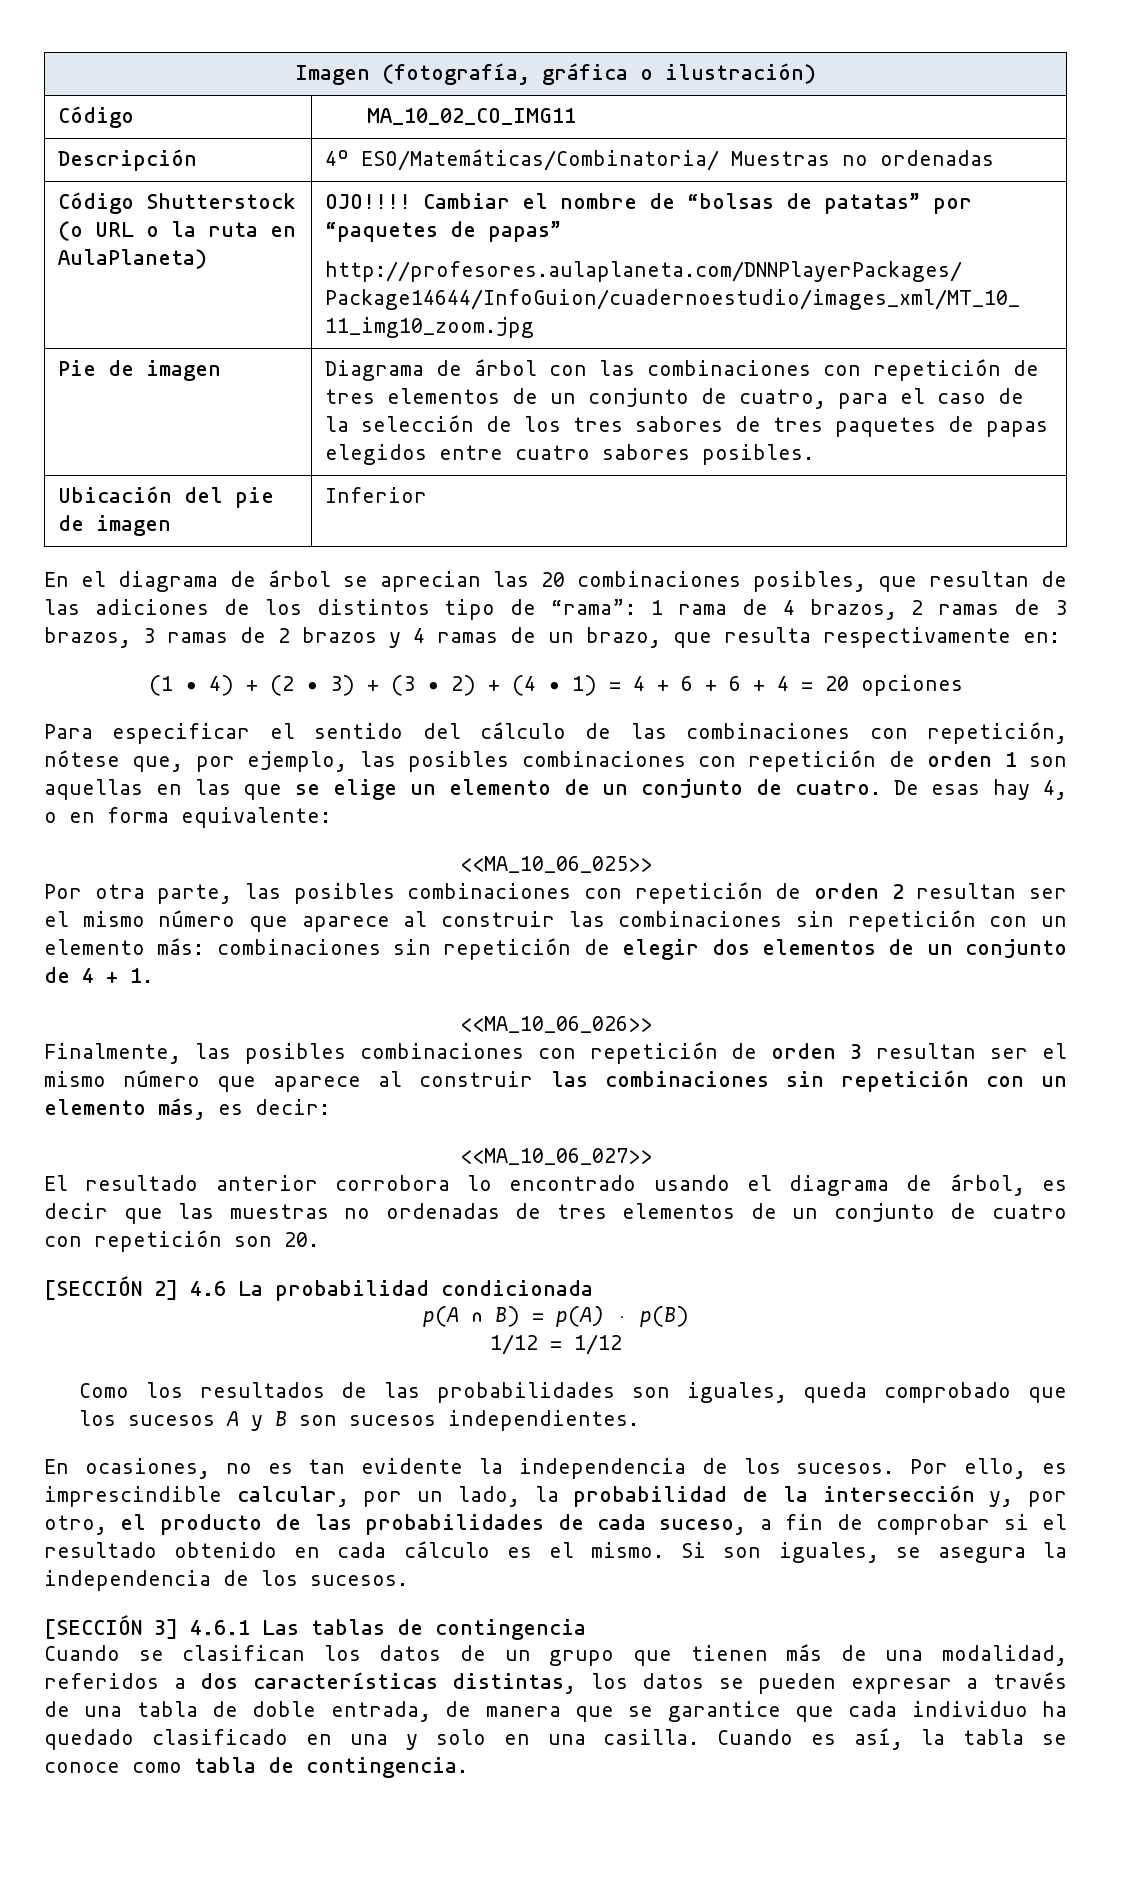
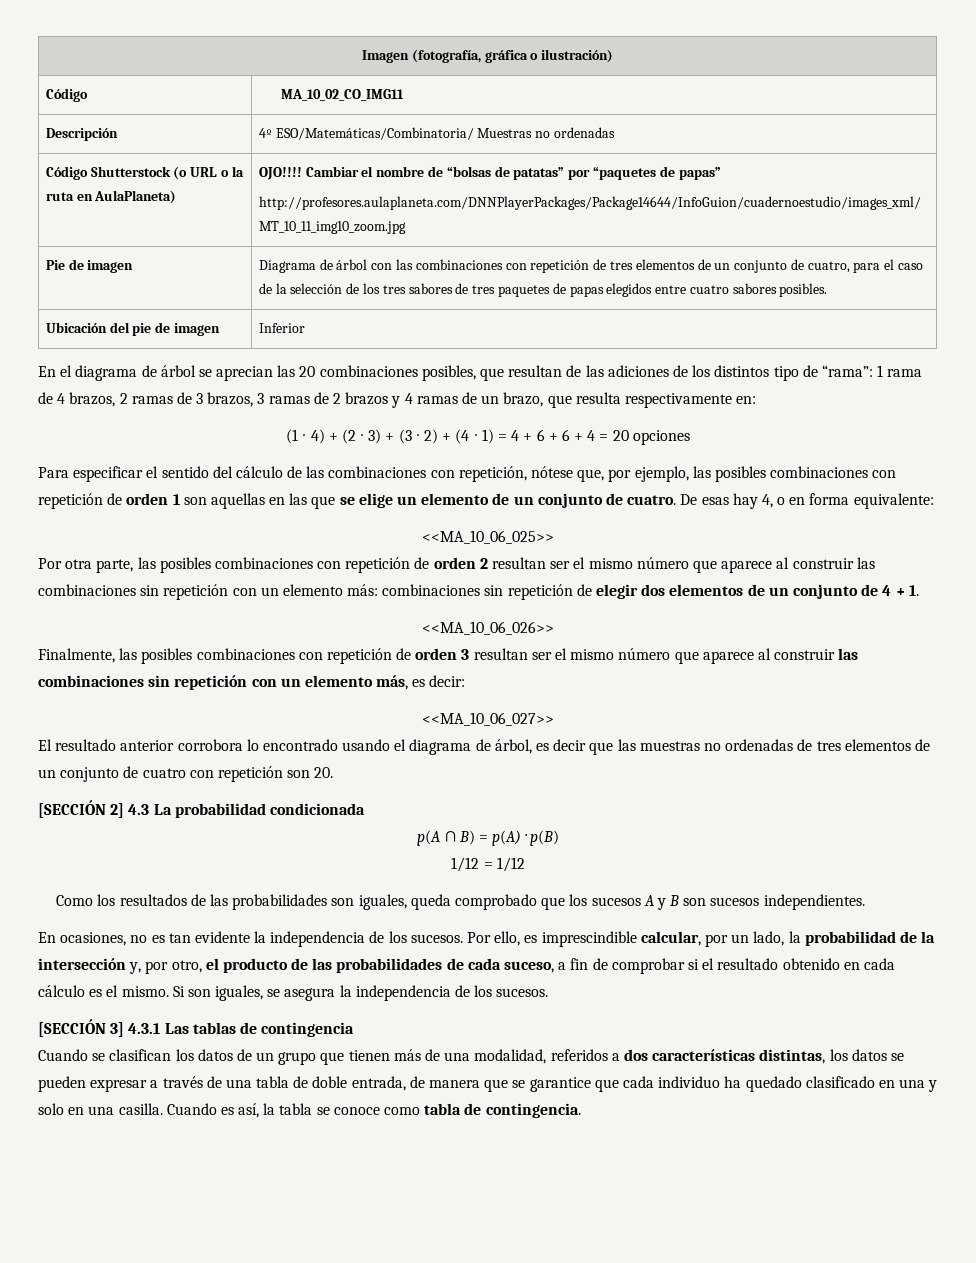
[190,1281,226,1296] 4.6 -> [128,804,150,815] 4.3
[190,1620,250,1635] 4.6.1 -> [128,1023,161,1034] 4.3.1

